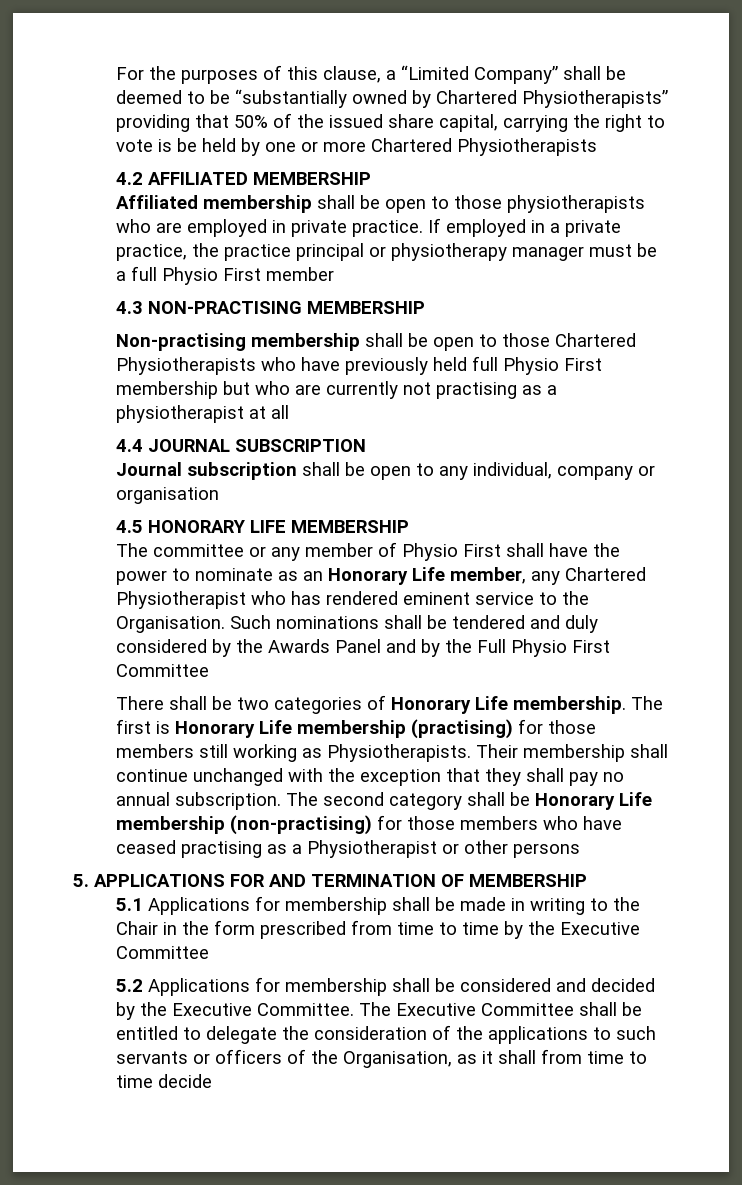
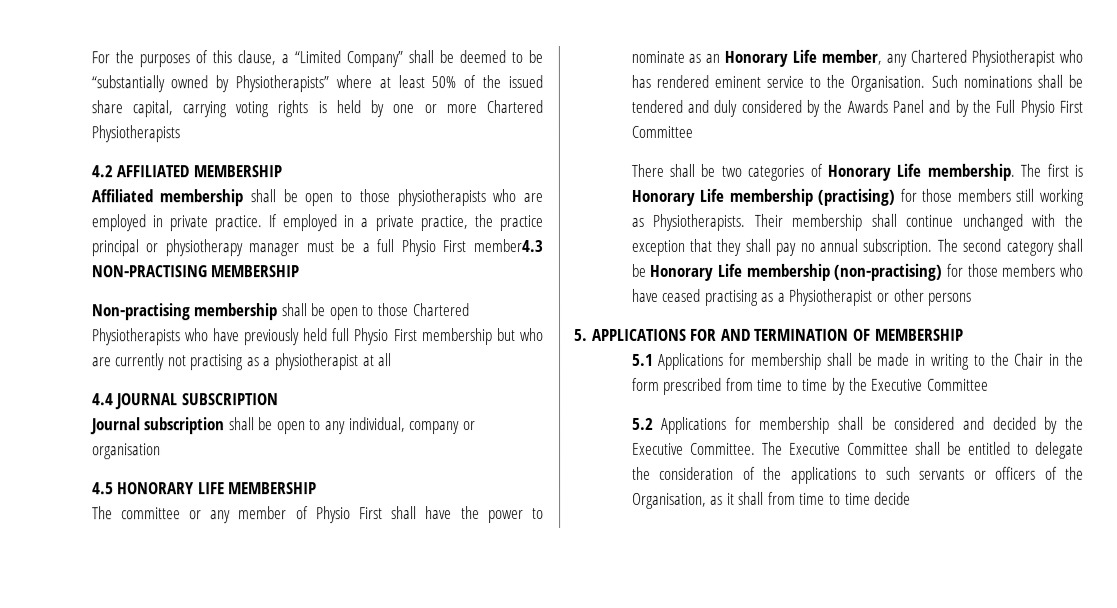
[435,90,668,108] [115,114,229,132] Chartered Physiotherapists” providing that -> [235,75,425,93] Physiotherapists” where at least
[572,114,665,132] [115,138,197,152] the right to vote is be -> [235,100,327,118] voting rights is
[265,267,334,281] [115,301,143,314] member // 4.3 -> [473,239,543,253] member4.3

